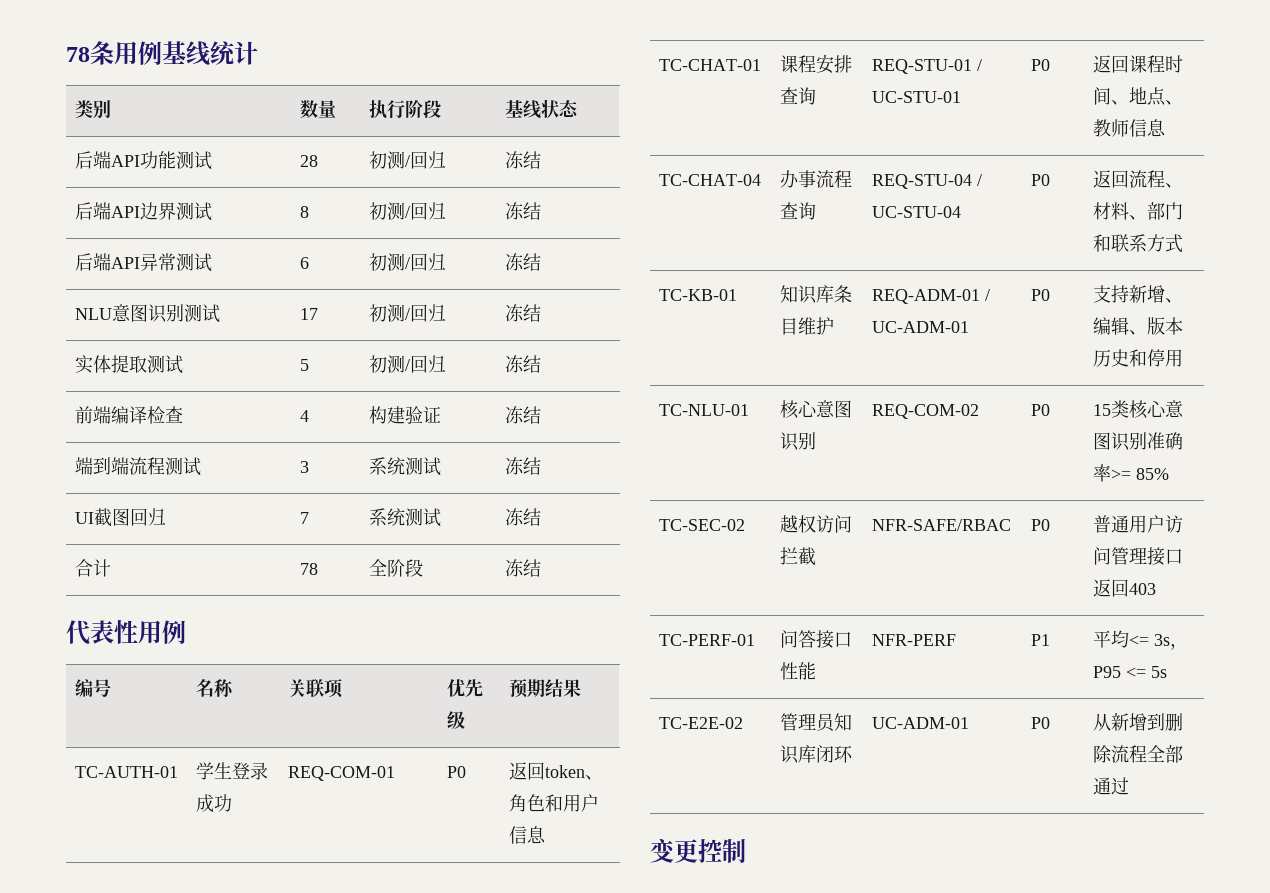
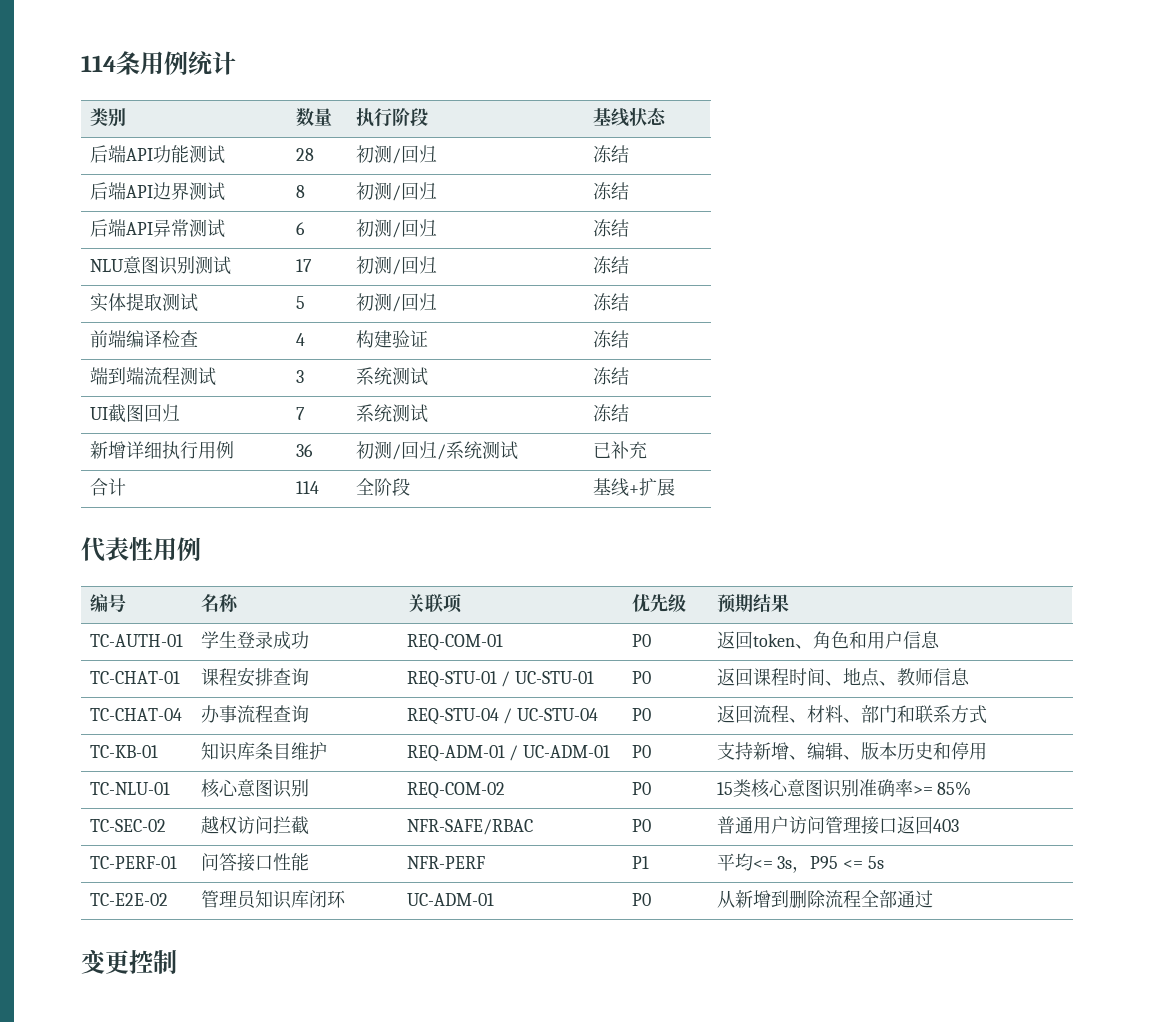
[66,41,210,66] 78条用例基线 -> [81,51,188,75] 114条用例
(541, 517) none -> [89,441,234,459] [295,444,313,457] [355,441,518,460] [592,441,647,459] // 新增详细执行用例 | 36 | 初测/回归/系统测试 | 已补充
[299,563,318,575] 78 -> [295,481,319,494] 114
[504,559,541,577] 冻结 -> [592,478,675,497] 基线+扩展

